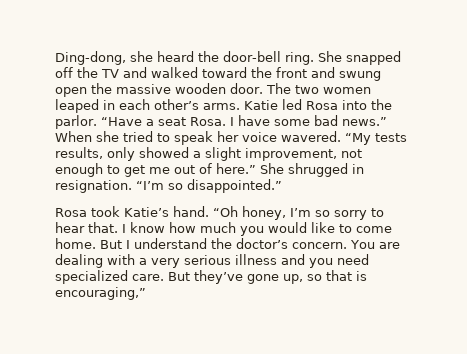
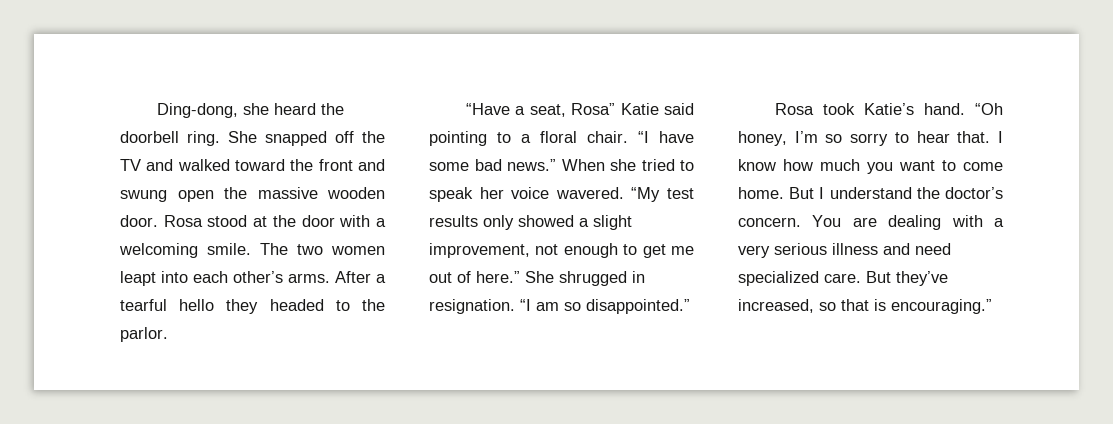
[223,51,281,62] door-bell -> [120,131,179,143] doorbell
(263, 88) none -> [163,215,386,227] [119,243,251,258] Rosa stood at the door with a welcoming smile.
[55,99,115,113] leaped in -> [120,271,188,286] leapt into
[244,99,367,110] Katie led Rosa into -> [335,271,386,283] [120,299,350,314] After a tearful hello they headed to
(97, 122) none -> (168, 334) //
[157,117,234,126] seat Rosa. I -> [529,103,694,117] [429,131,649,146] seat, Rosa” Katie said pointing to a floral chair. “I
[375,133,407,142] [55,147,103,159] tests results, -> [667,188,694,199] [429,215,478,227] test results
[136,181,164,190] “I’m -> [520,299,559,311] “I am
[268,222,335,233] would like -> [899,160,935,171] want
[309,258,333,268] you -> (910, 249) none
[247,274,303,284] gone up, -> [738,299,814,313] increased,
[55,287,146,300] encouraging,” -> [891,299,992,314] encouraging.”

